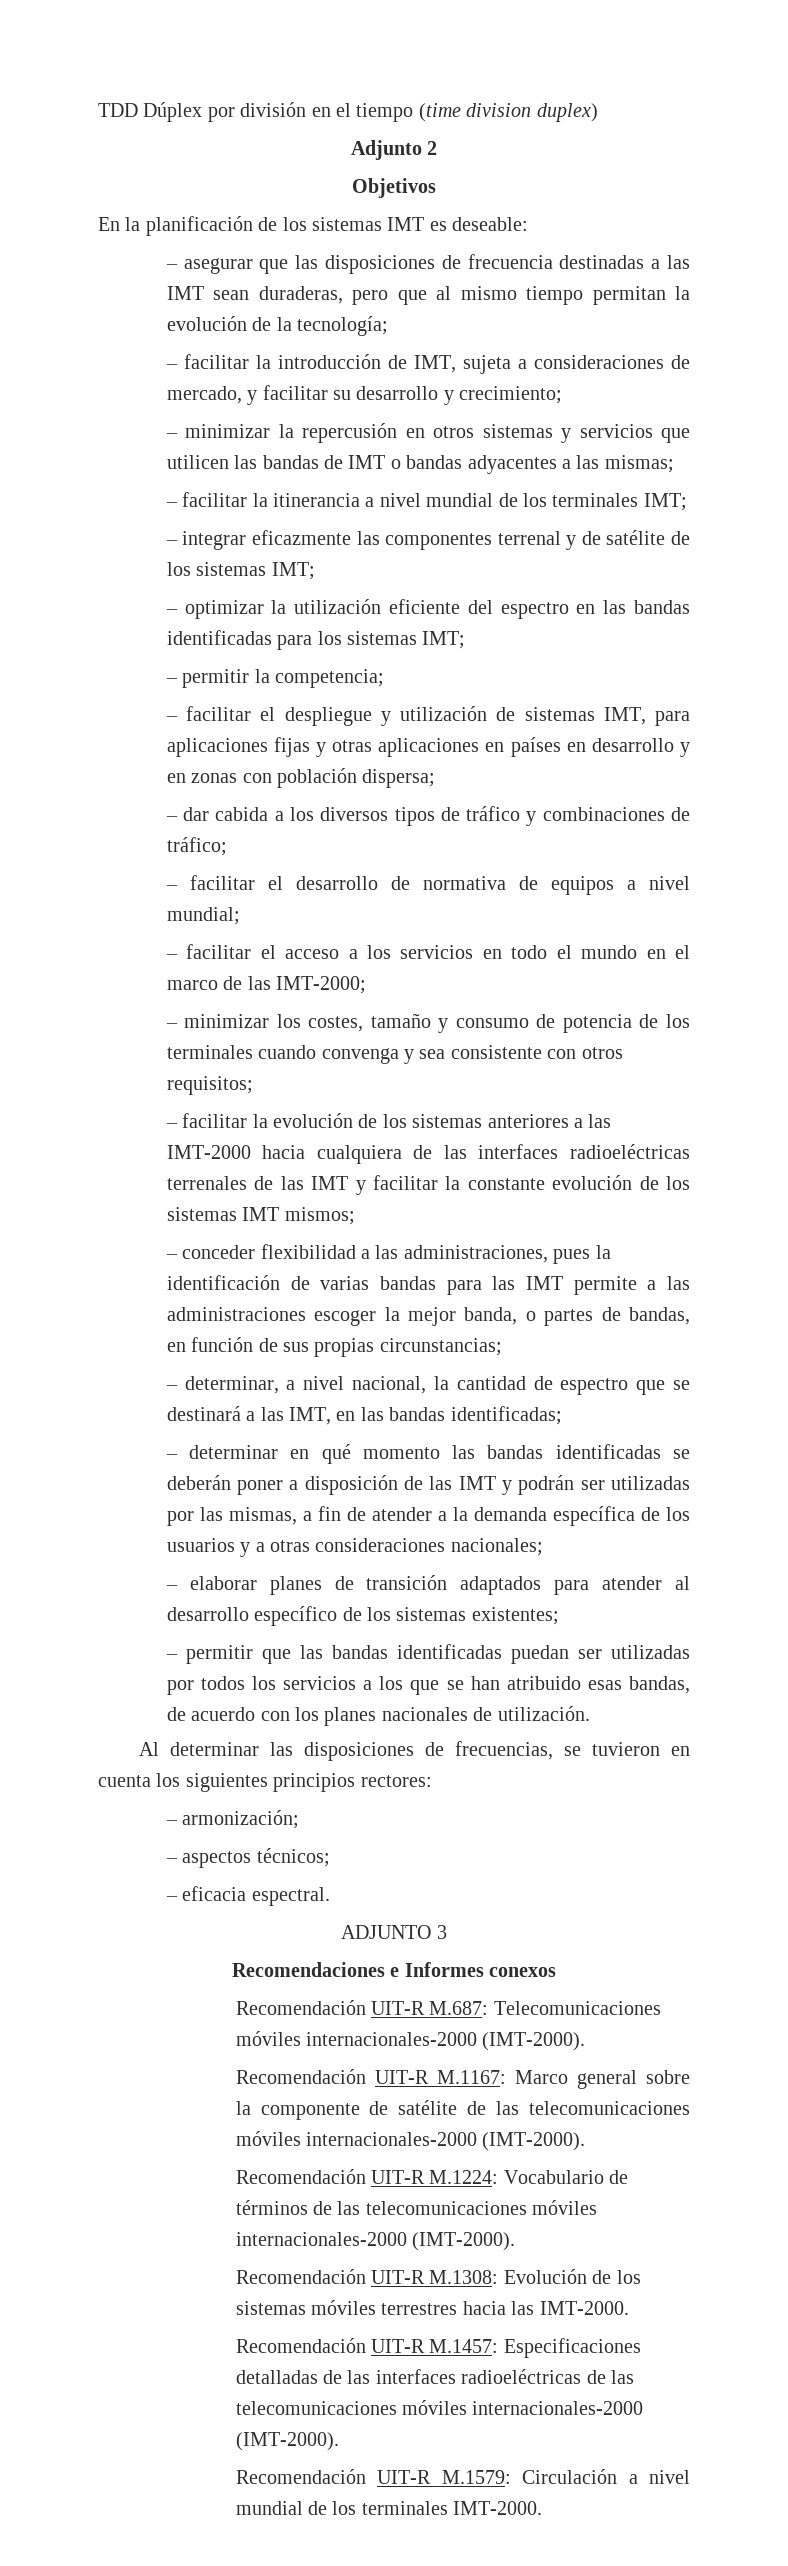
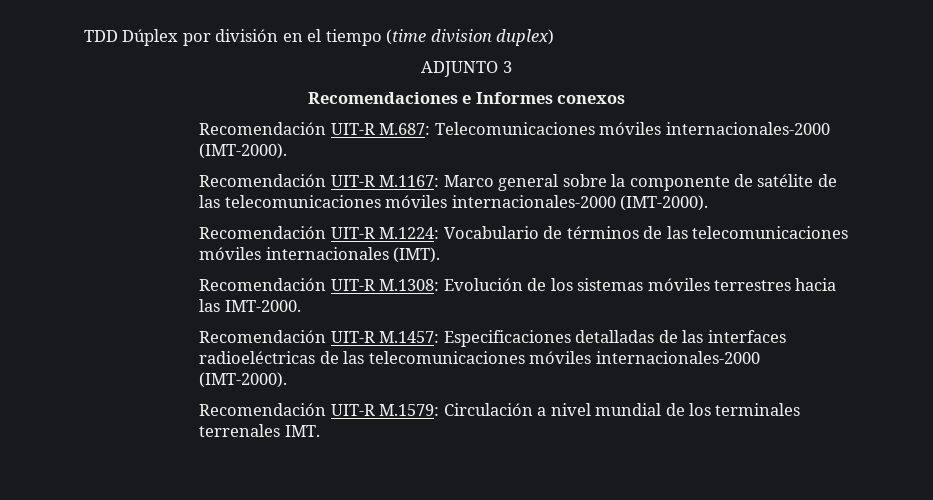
[350,140,438,160] [352,178,436,198] [98,216,529,236] [165,254,690,274] [166,286,690,305] [166,316,389,336] [165,354,691,374] [166,385,563,405] [165,423,690,443] [166,455,674,474] [165,492,687,511] [165,530,690,550] [166,562,315,580] [165,599,690,619] [166,630,466,650] [165,669,385,688] [165,706,690,726] [166,737,690,757] [166,768,436,788] [165,806,690,826] [166,837,227,856] [165,875,691,895] [166,907,240,925] [165,944,690,959] [166,976,367,994] [165,1013,690,1033] [166,1045,623,1064] [166,1076,253,1095] [165,1113,612,1128] [166,1144,690,1164] [166,1175,690,1195] [166,1207,355,1225] [165,1244,611,1264] [166,1275,690,1295] [166,1307,690,1326] [166,1337,502,1357] [165,1376,690,1395] [166,1406,562,1425] [165,1444,690,1464] [166,1475,690,1495] [166,1506,690,1526] [166,1538,543,1557] [165,1575,690,1595] [166,1606,559,1626] [165,1644,690,1664] [166,1676,691,1695] [166,1706,590,1726] [139,1741,690,1761] [98,1773,432,1792] [165,1810,300,1829] [165,1848,330,1868] [165,1886,330,1906] // Adjunto 2 // Objetivos // En la planificación de los sistemas IMT es deseable: // – asegurar que las disposiciones de frecuencia destinadas a las IMT sean duraderas, pero que al mismo tiempo permitan la evolución de la tecnología; // – facilitar la introducción de IMT, sujeta a consideraciones de mercado, y facilitar su desarrollo y crecimiento; // – minimizar la repercusión en otros sistemas y servicios que utilicen las bandas de IMT o bandas adyacentes a las mismas; // – facilitar la itinerancia a nivel mundial de los terminales IMT; // – integrar eficazmente las componentes terrenal y de satélite de los sistemas IMT; // – optimizar la utilización eficiente del espectro en las bandas identificadas para los sistemas IMT; // – permitir la competencia; // – facilitar el despliegue y utilización de sistemas IMT, para aplicaciones fijas y otras aplicaciones en países en desarrollo y en zonas con población dispersa; // – dar cabida a los diversos tipos de tráfico y combinaciones de tráfico; // – facilitar el desarrollo de normativa de equipos a nivel mundial; // – facilitar el acceso a los servicios en todo el mundo en el marco de las IMT-2000; // – minimizar los costes, tamaño y consumo de potencia de los terminales cuando convenga y sea consistente con otros requisitos; // – facilitar la evolución de los sistemas anteriores a las IMT-2000 hacia cualquiera de las interfaces radioeléctricas terrenales de las IMT y facilitar la constante evolución de los sistemas IMT mismos; // – conceder flexibilidad a las administraciones, pues la identificación de varias bandas para las IMT permite a las administraciones escoger la mejor banda, o partes de bandas, en función de sus propias circunstancias; // – determinar, a nivel nacional, la cantidad de espectro que se destinará a las IMT, en las bandas identificadas; // – determinar en qué momento las bandas identificadas se deberán poner a disposición de las IMT y podrán ser utilizadas por las mismas, a fin de atender a la demanda específica de los usuarios y a otras consideraciones nacionales; // – elaborar planes de transición adaptados para atender al desarrollo específico de los sistemas existentes; // – permitir que las bandas identificadas puedan ser utilizadas por todos los servicios a los que se han atribuido esas bandas, de acuerdo con los planes nacionales de utilización. // Al determinar las disposiciones de frecuencias, se tuvieron en cuenta los siguientes principios rectores: // – armonización; // – aspectos técnicos; // – eficacia espectral. -> (555, 37) none
[235,2232,516,2251] internacionales-2000 (IMT-2000). -> [265,247,441,263] internacionales (IMT).
[453,2501,543,2515] IMT-2000. -> [199,424,320,437] terrenales IMT.

